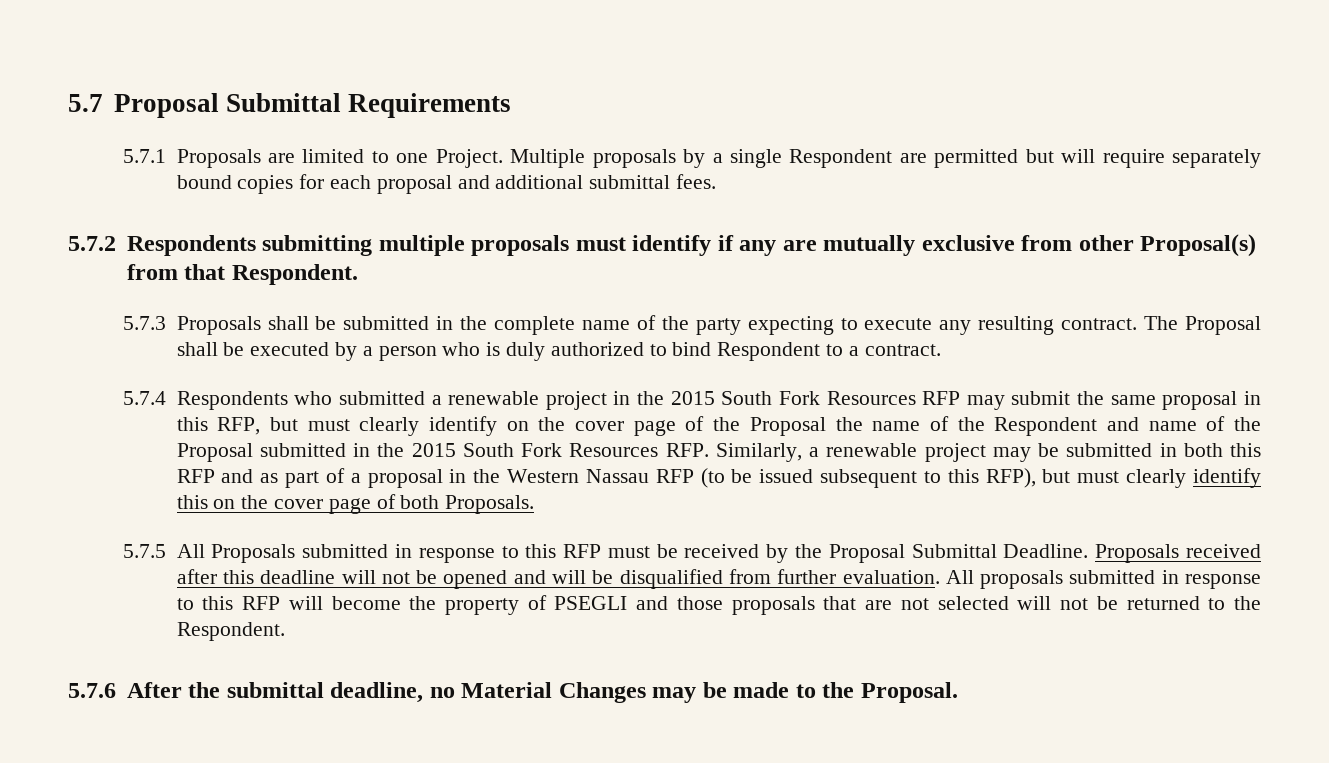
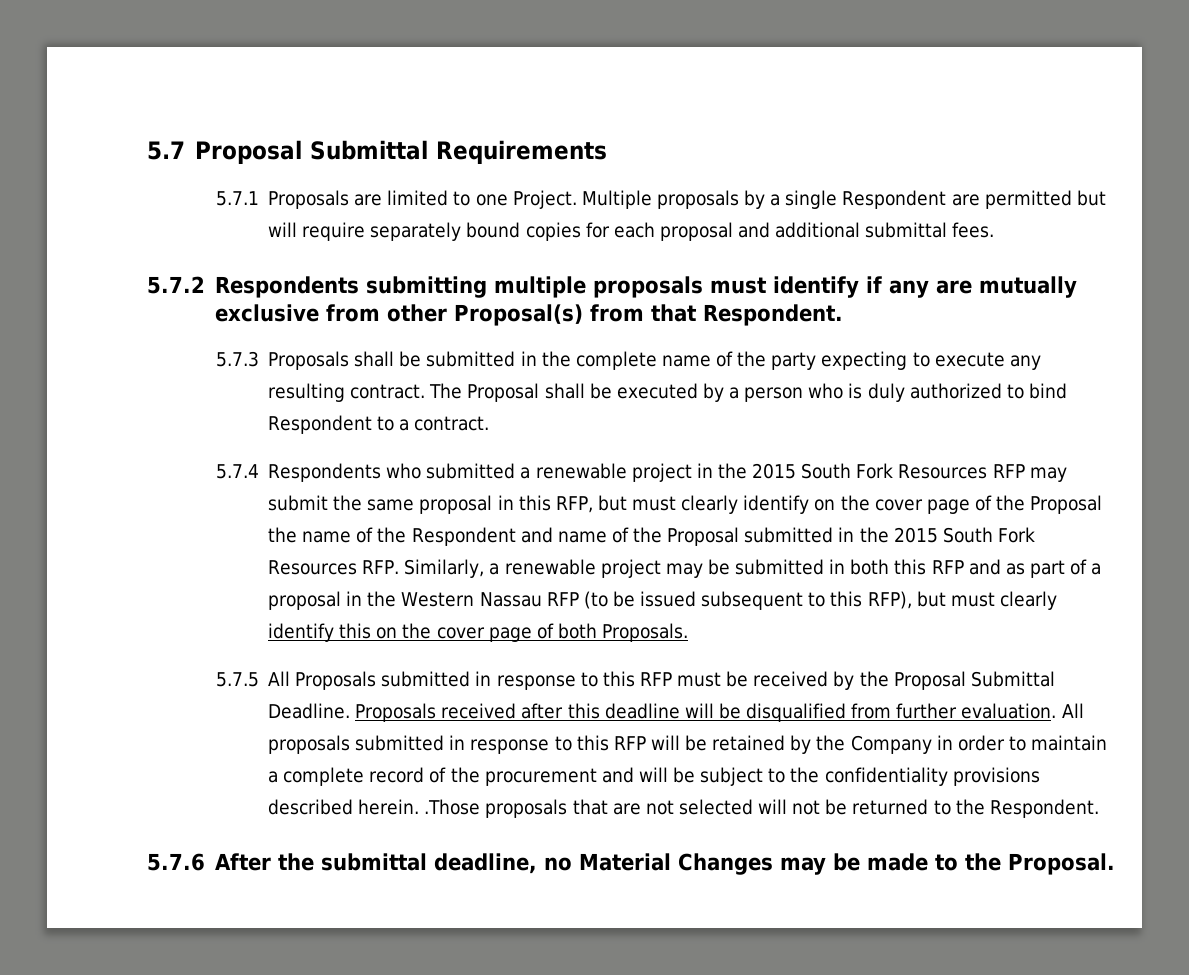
[381,570,587,589] not be opened and will -> (714, 710) none
[331,595,723,615] become the property of PSEGLI and those -> [685,735,1108,754] [268,767,1040,786] [268,799,481,815] be retained by the Company in order to maintain a complete record of the procurement and will be subject to the confidentiality provisions described herein. .Those

